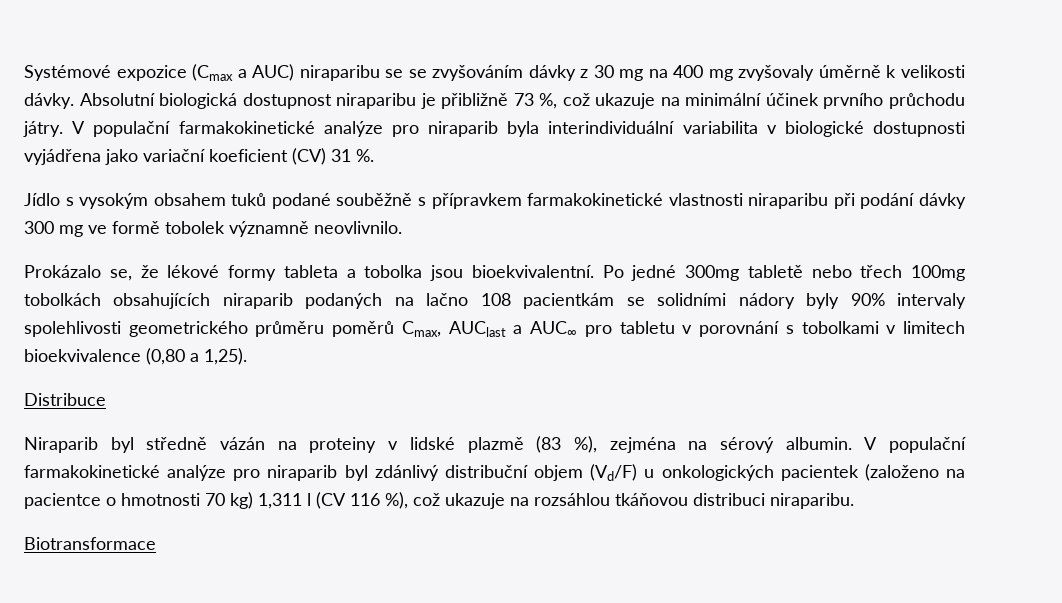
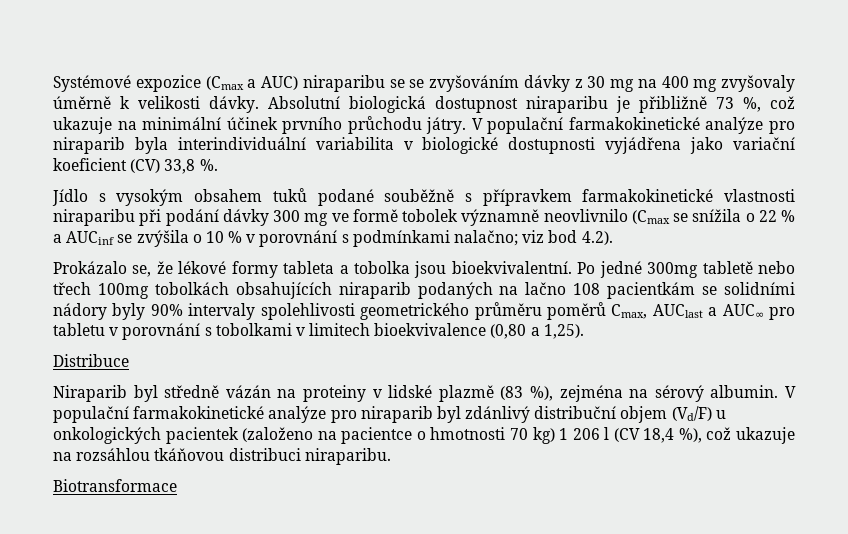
[331,149,351,162] 31 -> [164,159,196,174] 33,8
[314,221,402,234] neovlivnilo. -> [543,209,795,224] [53,230,613,247] neovlivnilo (Cmax se snížila o 22 % a AUCinf se zvýšila o 10 % v porovnání s podmínkami nalačno; viz bod 4.2).
[258,493,302,509] 1,311 -> [559,428,600,440] 1 206
[350,493,380,506] 116 -> [643,428,675,443] 18,4

